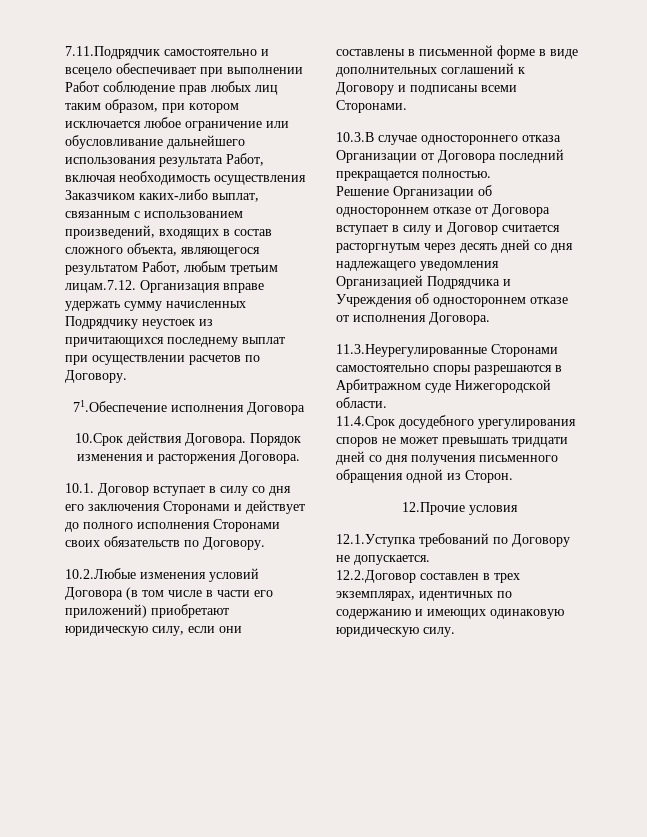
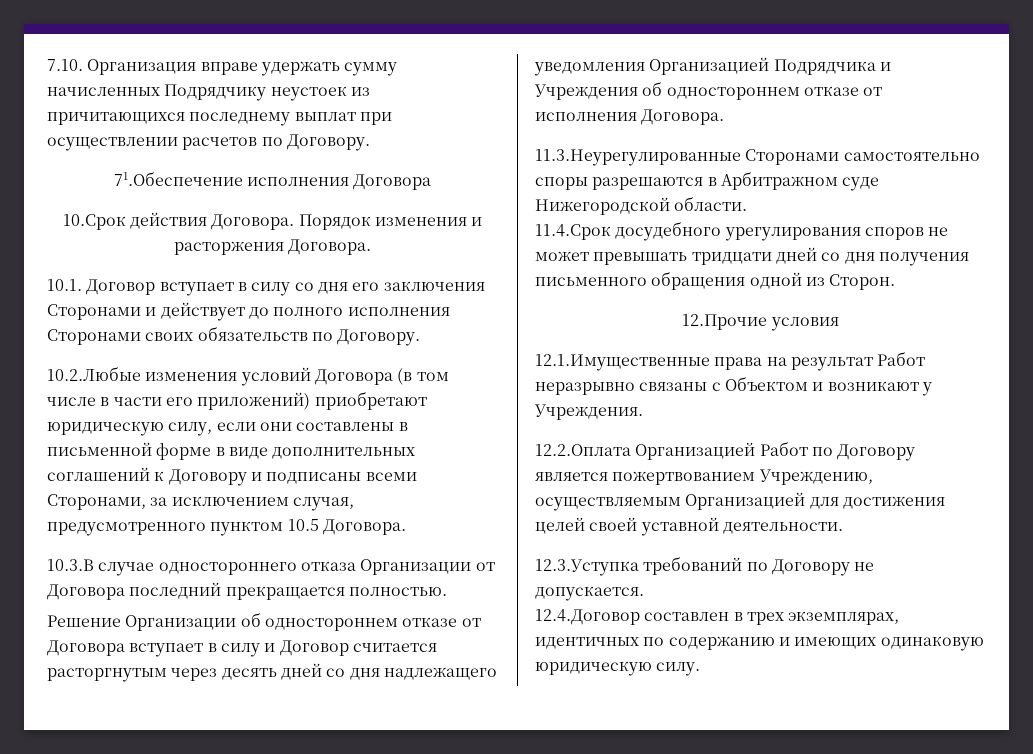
[65,46,269,59] [65,63,303,77] [65,81,278,95] [65,99,239,113] [65,117,289,131] [65,135,245,149] [65,153,264,167] [65,171,306,185] [65,189,259,202] [65,211,243,218] [65,225,272,239] [65,243,260,257] [65,261,278,275] [65,280,136,293] 7.11.Подрядчик самостоятельно и всецело обеспечивает при выполнении Работ соблюдение прав любых лиц таким образом, при котором исключается любое ограничение или обусловливание дальнейшего использования результата Работ, включая необходимость осуществления Заказчиком каких-либо выплат, связанным с использованием произведений, входящих в состав сложного объекта, являющегося результатом Работ, любым третьим лицам.7.12. -> [47,59,83,71] 7.10.
[336,100,407,113] Сторонами. -> [47,494,354,511] [47,519,406,536] Сторонами, за исключением случая, предусмотренного пунктом 10.5 Договора.
[336,534,416,547] 12.1.Уступка -> [535,351,926,371] [535,376,932,396] [534,404,643,420] [535,441,916,461] [535,469,873,485] [535,492,945,511] [535,517,843,536] [535,559,639,576] 12.1.Имущественные права на результат Работ неразрывно связаны с Объектом и возникают у Учреждения. // 12.2.Оплата Организацией Работ по Договору является пожертвованием Учреждению, осуществляемым Организацией для достижения целей своей уставной деятельности. // 12.3.Уступка
[336,570,416,583] 12.2.Договор -> [535,609,640,625] 12.4.Договор

